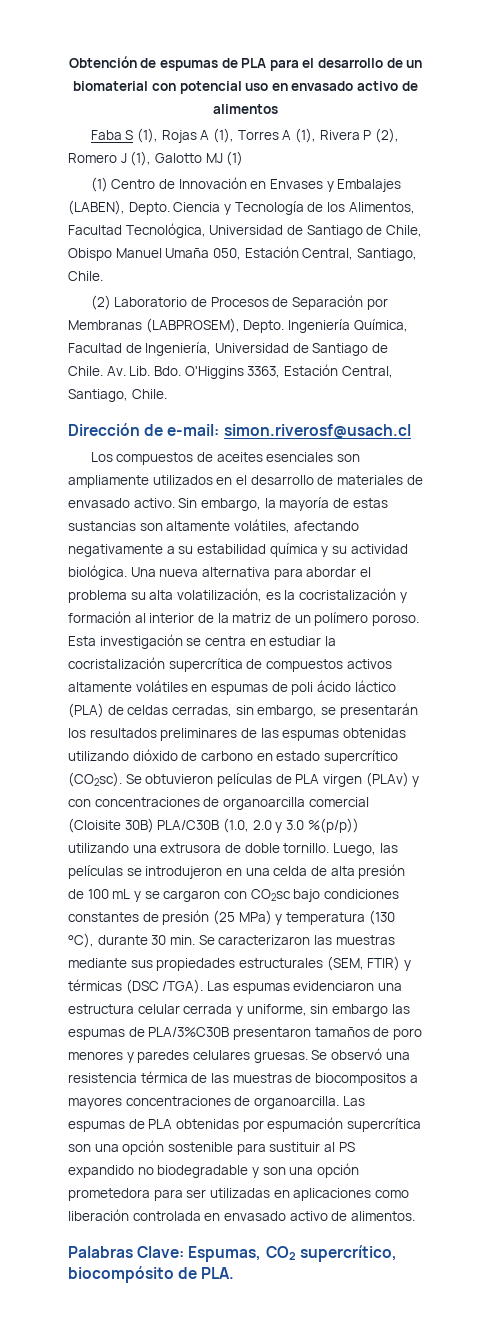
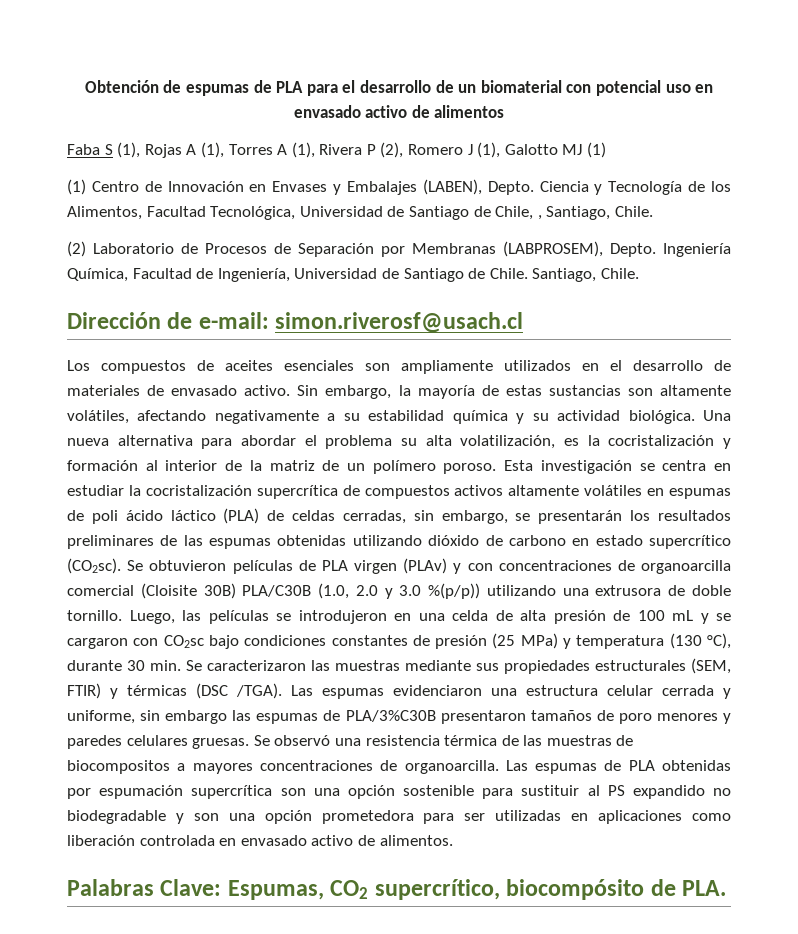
[68,246,354,261] Obispo Manuel Umaña 050, Estación Central, -> [537,215,542,220] ,
[106,364,393,379] Av. Lib. Bdo. O'Higgins 3363, Estación Central, -> (528, 273) none

